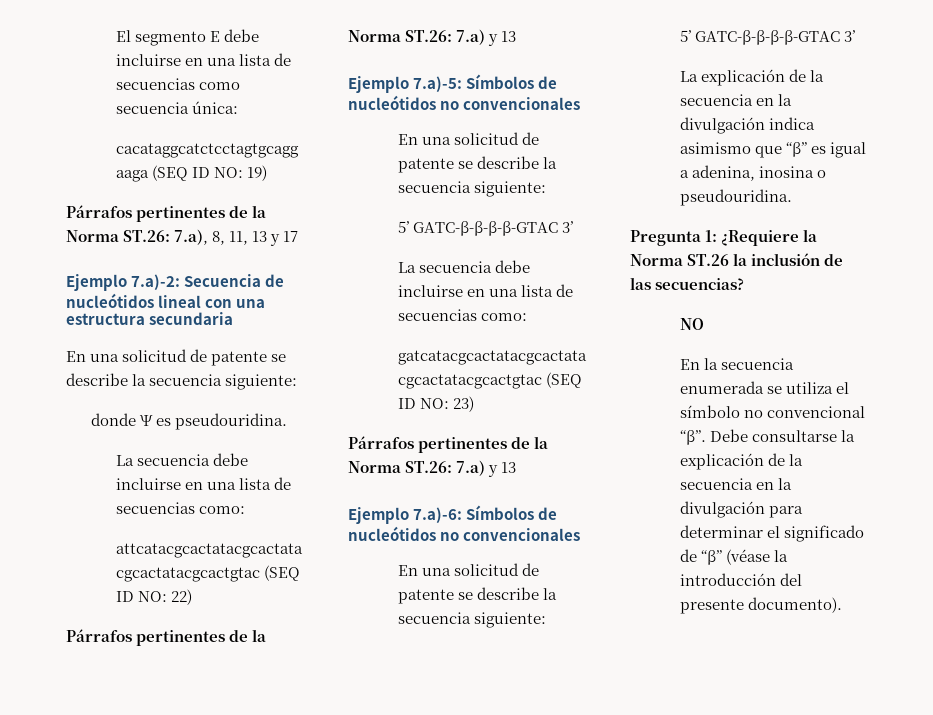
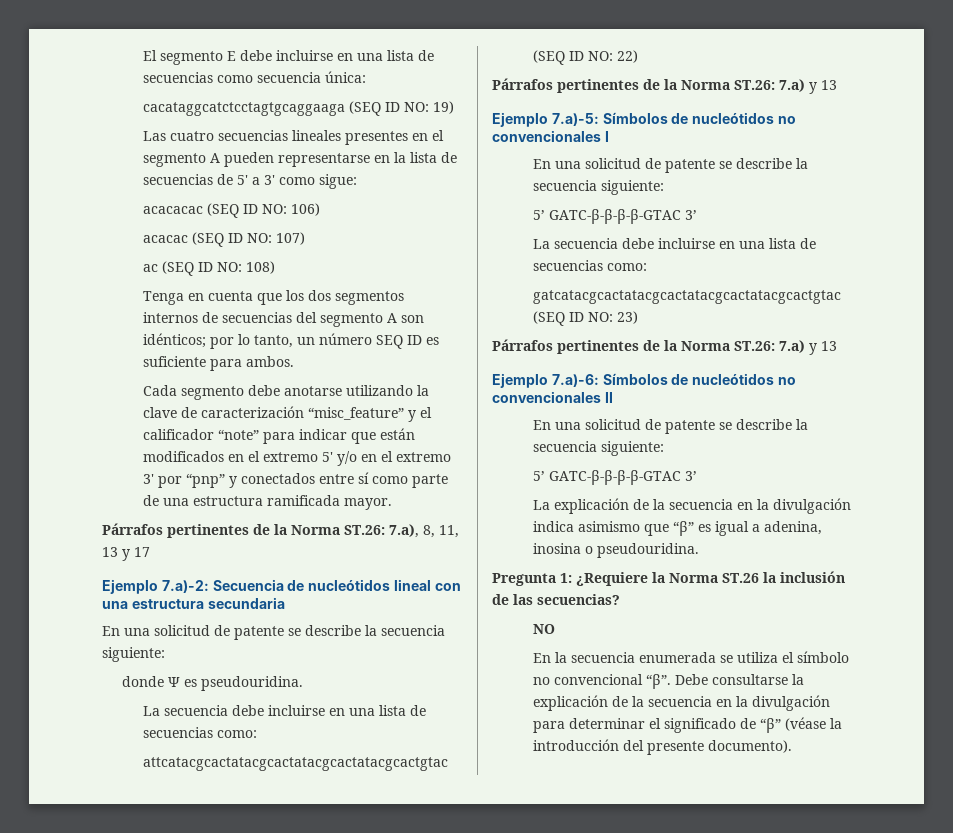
(267, 173) none -> [142,130,444,145] [142,152,457,167] [142,174,357,189] [142,203,320,218] [142,232,305,247] [142,261,275,276] [142,290,404,305] [142,312,424,327] [142,333,439,349] [142,356,294,371] [142,385,429,400] [142,406,432,422] [142,428,415,444] [142,451,451,466] [142,472,448,488] [142,495,392,510] // Las cuatro secuencias lineales presentes en el segmento A pueden representarse en la lista de secuencias de 5' a 3' como sigue: // acacacac (SEQ ID NO: 106) // acacac (SEQ ID NO: 107) // ac (SEQ ID NO: 108) // Tenga en cuenta que los dos segmentos internos de secuencias del segmento A son idénticos; por lo tanto, un número SEQ ID es suficiente para ambos. // Cada segmento debe anotarse utilizando la clave de caracterización “misc_feature” y el calificador “note” para indicar que están modificados en el extremo 5' y/o en el extremo 3' por “pnp” y conectados entre sí como parte de una estructura ramificada mayor.
(581, 103) none -> [604,131,609,142] I
(581, 534) none -> [604,392,613,403] II

